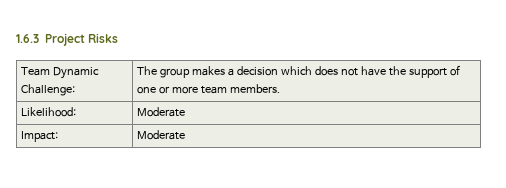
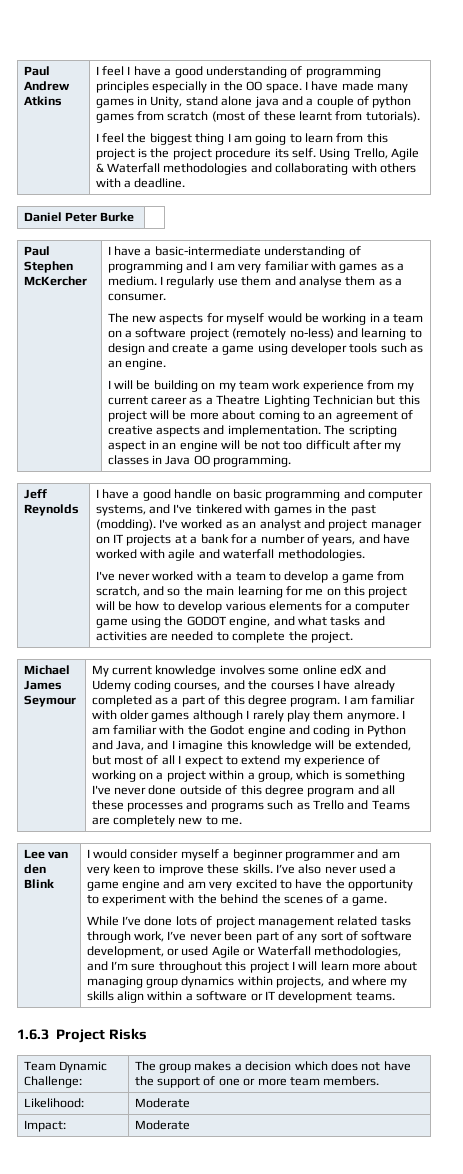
(16, 38) none -> [23,66,50,76] [23,81,70,91] [23,96,62,106] [95,66,381,78] [95,81,409,93] [95,96,412,108] [95,111,420,123] [95,133,388,145] [95,148,420,160] [95,163,416,175] [95,178,186,188] [23,212,135,222] [23,246,50,256] [23,261,73,273] [23,276,87,286] [107,246,361,258] [107,261,405,273] [107,276,403,288] [107,293,166,301] [107,313,424,325] [107,328,422,340] [107,343,424,355] [107,358,167,370] [107,380,415,392] [107,395,420,407] [107,410,414,422] [107,425,397,437] [107,440,402,452] [107,455,292,467] [23,489,47,499] [23,504,79,516] [95,489,424,501] [95,504,376,516] [95,519,422,531] [95,534,411,546] [95,549,365,561] [95,571,405,583] [95,586,408,598] [95,601,411,613] [95,616,385,628] [95,631,353,643] [23,665,70,675] [23,680,62,690] [23,695,76,707] [91,665,387,677] [91,680,395,692] [91,695,416,707] [91,710,406,722] [91,725,407,737] [91,740,412,752] [91,755,381,767] [91,770,406,782] [91,785,396,797] [91,800,410,812] [91,815,243,827] [23,849,69,859] [23,864,46,874] [23,879,54,888] [86,849,400,861] [86,864,397,876] [86,879,414,891] [86,894,388,906] [86,916,411,928] [86,931,413,943] [86,946,401,958] [86,961,418,973] [86,976,408,988] [86,991,395,1003] Paul Andrew Atkins | I feel I have a good understanding of programming principles especially in the OO space. I have made many games in Unity, stand alone java and a couple of python games from scratch (most of these learnt from tutorials). // I feel the biggest thing I am going to learn from this project is the project procedure its self. Using Trello, Agile & Waterfall methodologies and collaborating with others with a deadline. // Daniel Peter Burke | // Paul Stephen McKercher | I have a basic-intermediate understanding of programming and I am very familiar with games as a medium. I regularly use them and analyse them as a consumer. // The new aspects for myself would be working in a team on a software project (remotely no-less) and learning to design and create a game using developer tools such as an engine. // I will be building on my team work experience from my current career as a Theatre Lighting Technician but this project will be more about coming to an agreement of creative aspects and implementation. The scripting aspect in an engine will be not too difficult after my classes in Java OO programming. // Jeff Reynolds | I have a good handle on basic programming and computer systems, and I've tinkered with games in the past (modding). I've worked as an analyst and project manager on IT projects at a bank for a number of years, and have worked with agile and waterfall methodologies. // I've never worked with a team to develop a game from scratch, and so the main learning for me on this project will be how to develop various elements for a computer game using the GODOT engine, and what tasks and activities are needed to complete the project. // Michael James Seymour | My current knowledge involves some online edX and Udemy coding courses, and the courses I have already completed as a part of this degree program. I am familiar with older games although I rarely play them anymore. I am familiar with the Godot engine and coding in Python and Java, and I imagine this knowledge will be extended, but most of all I expect to extend my experience of working on a project within a group, which is something I've never done outside of this degree program and all these processes and programs such as Trello and Teams are completely new to me. // Lee van den Blink | I would consider myself a beginner programmer and am very keen to improve these skills. I’ve also never used a game engine and am very excited to have the opportunity to experiment with the behind the scenes of a game. // While I’ve done lots of project management related tasks through work, I’ve never been part of any sort of software development, or used Agile or Waterfall methodologies, and I’m sure throughout this project I will learn more about managing group dynamics within projects, and where my skills align within a software or IT development teams. //

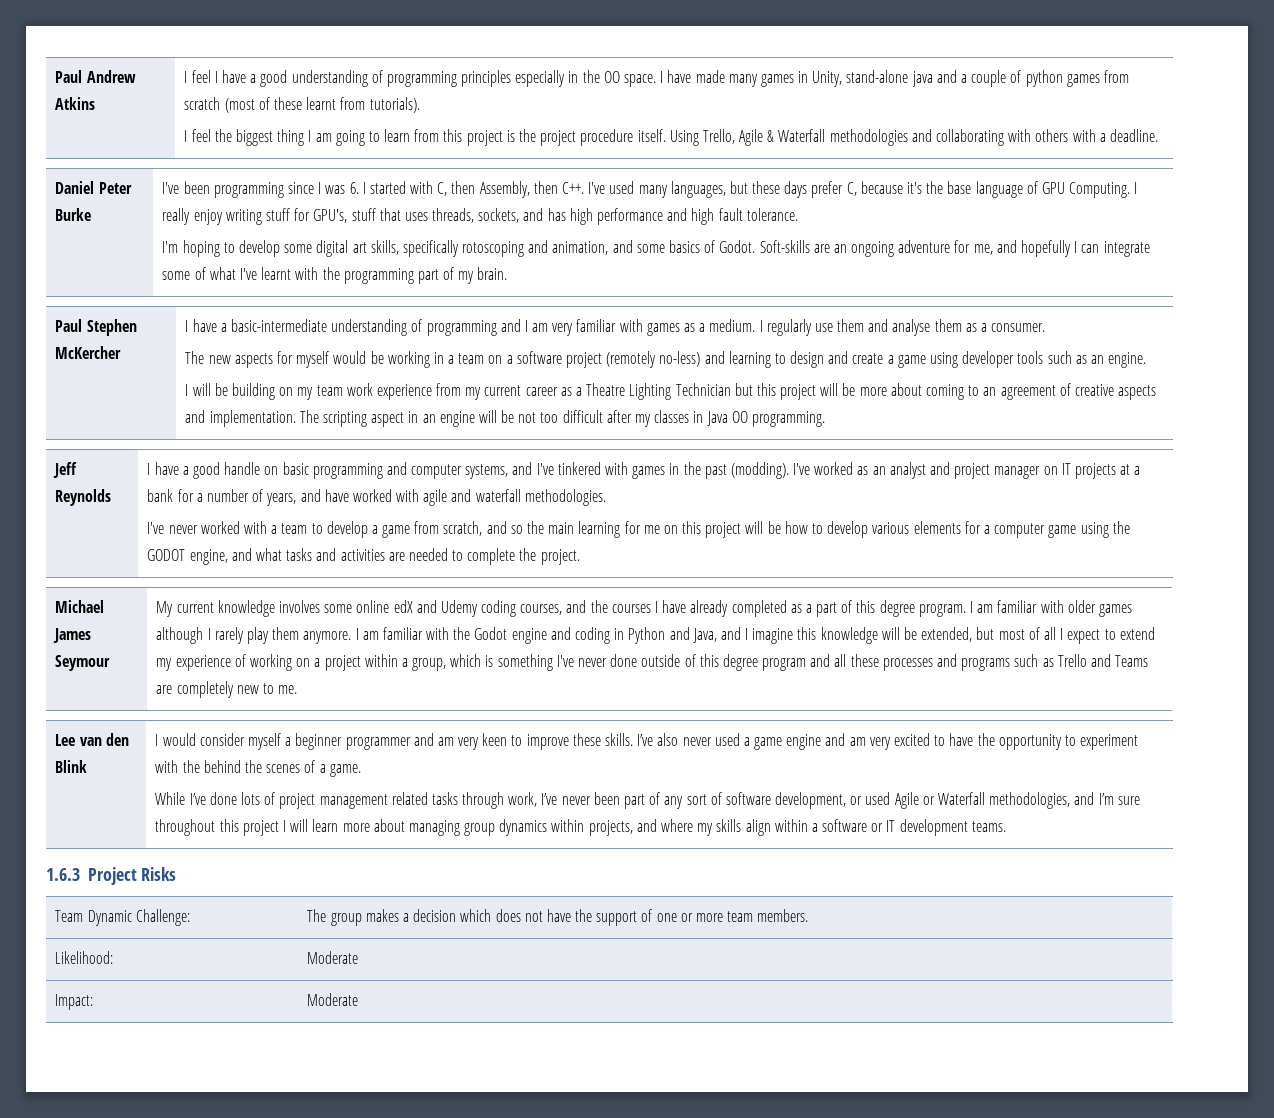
[185,96,253,106] stand alone -> [846,70,909,83] stand-alone
[274,148,316,158] its self. -> [637,129,666,142] itself.
(135, 217) none -> [162,181,1138,198] [162,208,798,225] [162,240,1150,257] [162,267,508,284] I've been programming since I was 6. I started with C, then Assembly, then C++. I've used many languages, but these days prefer C, because it's the base language of GPU Computing. I really enjoy writing stuff for GPU's, stuff that uses threads, sockets, and has high performance and high fault tolerance. // I'm hoping to develop some digital art skills, specifically rotoscoping and animation, and some basics of Godot. Soft-skills are an ongoing adventure for me, and hopefully I can integrate some of what I've learnt with the programming part of my brain.

